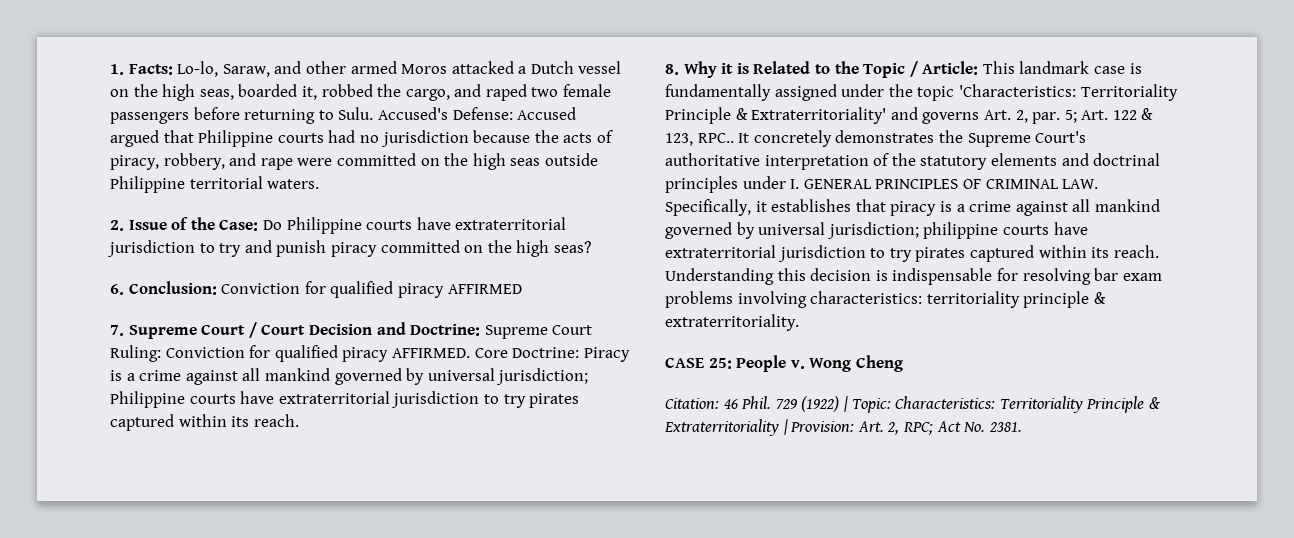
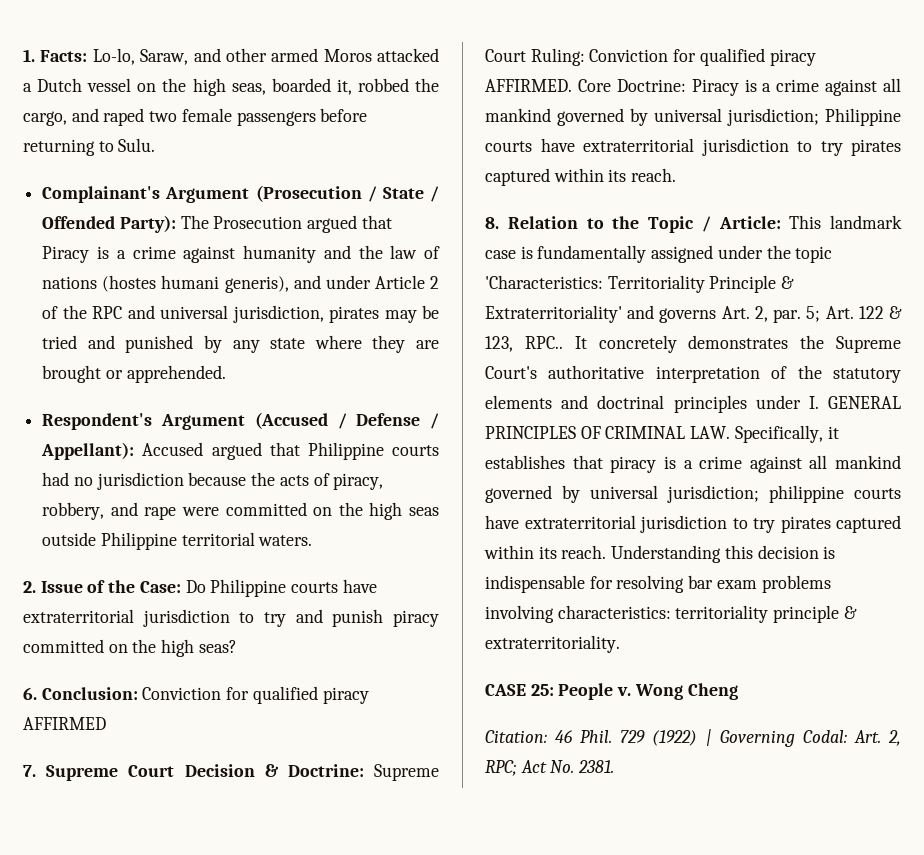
[377,107,513,120] Accused's Defense: -> [42,185,439,203] [42,215,392,233] [42,245,440,263] [42,275,439,293] [42,305,439,323] [42,335,439,353] [42,365,226,383] [42,412,439,430] [41,442,135,460] // Complainant's Argument (Prosecution / State / Offended Party): The Prosecution argued that Piracy is a crime against humanity and the law of nations (hostes humani generis), and under Article 2 of the RPC and universal jurisdiction, pirates may be tried and punished by any state where they are brought or apprehended. // Respondent's Argument (Accused / Defense / Appellant):
[248,322,406,338] / Court Decision and -> [184,764,279,777] Decision &
[683,61,811,78] Why it is Related -> [507,216,578,229] Relation
[851,396,1160,413] [664,419,855,436] Topic: Characteristics: Territoriality Principle & Extraterritoriality | Provision: -> [719,730,847,747] Governing Codal:

